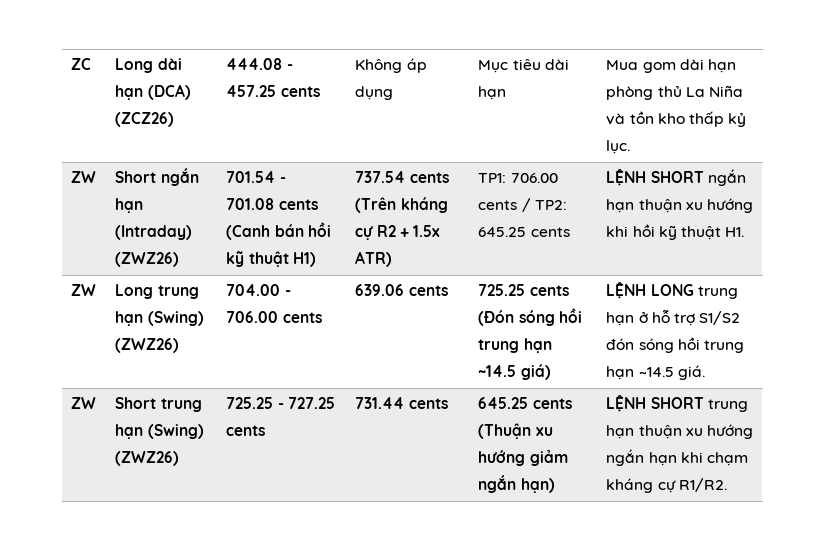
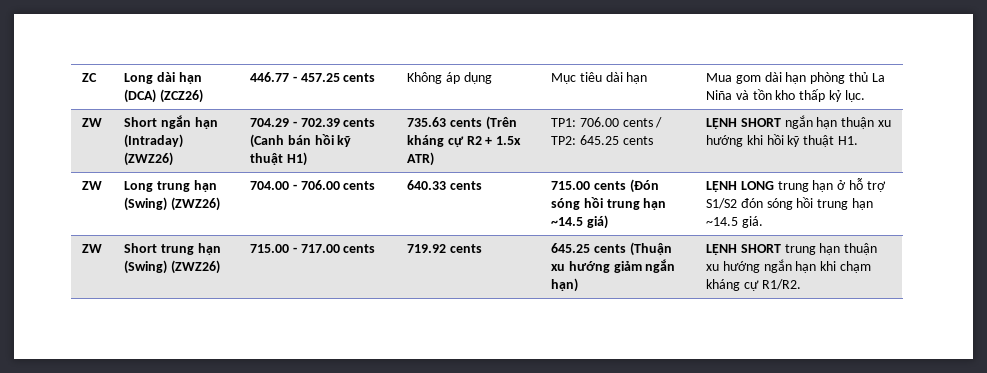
[226,58,283,70] 444.08 -> [249,72,289,82] 446.77
[226,171,286,183] [226,198,275,210] 701.54 - 701.08 -> [249,118,340,127] 704.29 - 702.39
[355,171,406,183] 737.54 -> [406,117,446,127] 735.63
[355,284,448,296] [478,284,526,296] 639.06 cents | 725.25 -> [406,180,482,190] [550,181,590,190] 640.33 cents | 715.00
[226,397,335,409] [226,425,266,436] [355,397,405,409] 725.25 - 727.25 cents | 731.44 -> [249,244,376,253] [406,244,446,253] 715.00 - 717.00 cents | 719.92

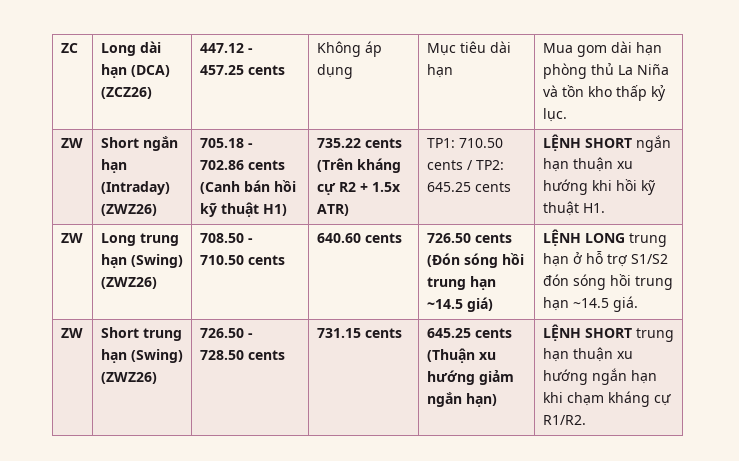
[249,72,289,82] 446.77 -> [199,43,244,53] 447.12
[249,118,340,127] 704.29 - 702.39 -> [199,138,253,148] [199,160,244,170] 705.18 - 702.86
[406,117,446,127] 735.63 -> [316,138,361,148] 735.22
[579,117,619,127] 706.00 -> [458,138,503,148] 710.50
[249,180,376,190] [406,180,482,190] [550,181,590,190] 704.00 - 706.00 cents | 640.33 cents | 715.00 -> [199,233,253,243] [199,255,285,265] [316,233,402,243] [426,233,471,243] 708.50 - 710.50 cents | 640.60 cents | 726.50
[249,244,376,253] [406,244,446,253] 715.00 - 717.00 cents | 719.92 -> [199,328,253,338] [199,350,285,360] [316,328,361,338] 726.50 - 728.50 cents | 731.15

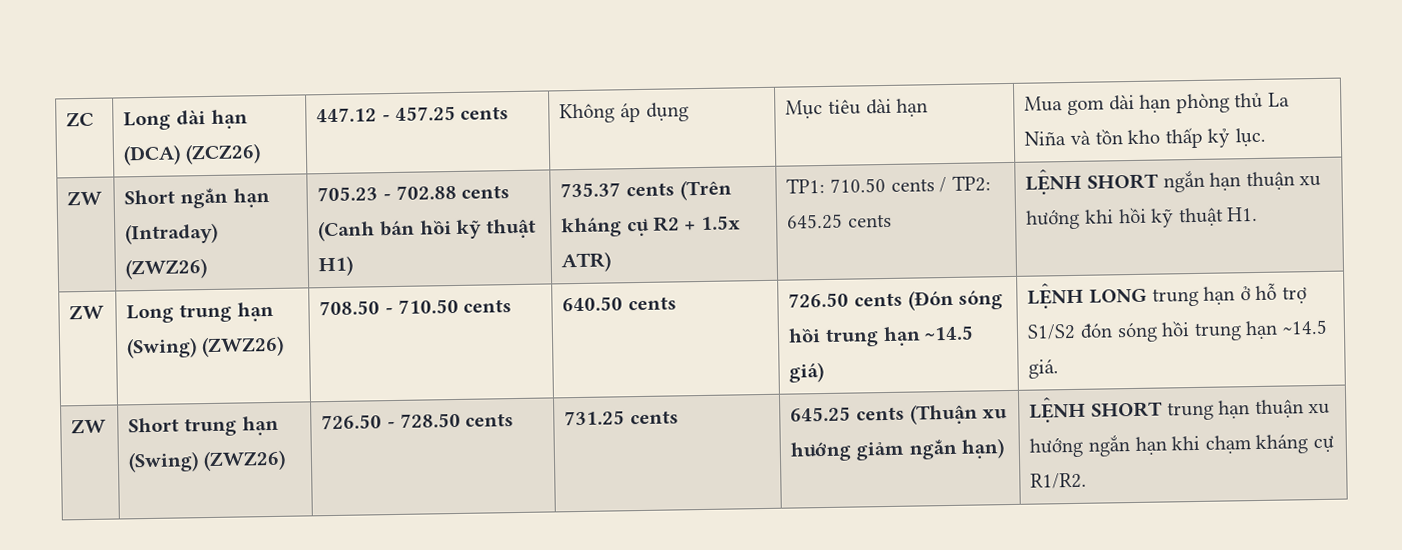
[199,138,253,148] [199,160,244,170] 705.18 - 702.86 -> [317,184,457,202] 705.23 - 702.88
[316,138,361,148] 735.22 -> [560,182,622,198] 735.37
[316,233,361,243] 640.60 -> [562,296,624,312] 640.50
[316,328,361,338] 731.15 -> [564,410,626,426] 731.25

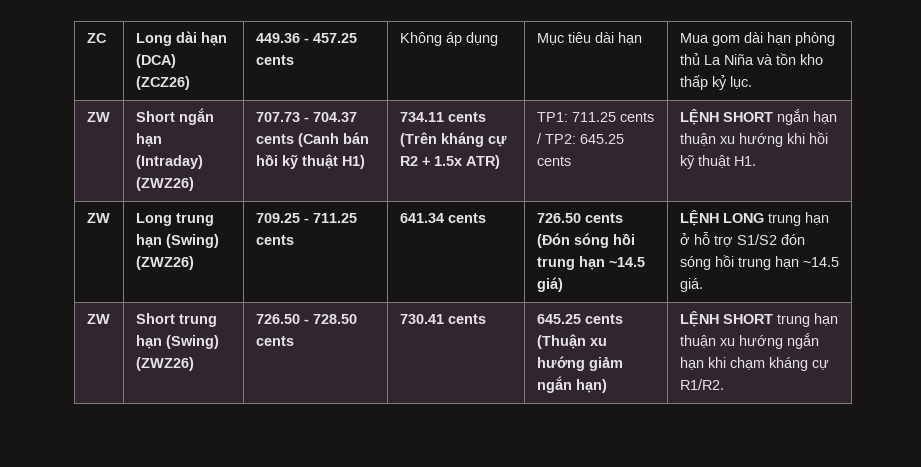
[316,107,378,123] 447.12 -> [255,33,300,43] 449.36
[317,184,457,202] 705.23 - 702.88 -> [255,112,357,122] 707.73 - 704.37
[560,182,622,198] 735.37 -> [399,112,444,122] 734.11
[829,177,886,193] 710.50 -> [571,112,616,122] 711.25
[319,298,513,316] [562,296,624,312] 708.50 - 710.50 cents | 640.50 -> [255,213,357,223] [255,235,294,245] [399,213,444,223] 709.25 - 711.25 cents | 641.34
[564,410,626,426] 731.25 -> [399,314,444,324] 730.41

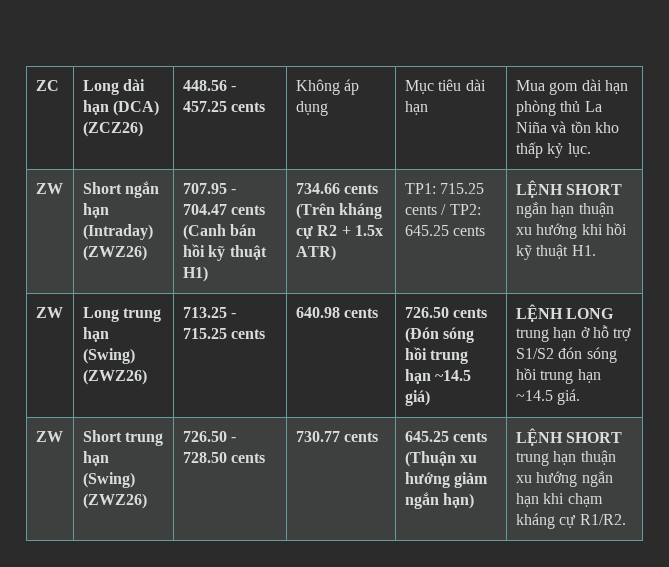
[255,33,300,43] 449.36 -> [182,80,227,91] 448.56
[255,112,357,122] 707.73 - 704.37 -> [182,183,237,194] [182,204,227,215] 707.95 - 704.47
[399,112,444,122] 734.11 -> [295,183,340,194] 734.66
[571,112,616,122] 711.25 -> [440,183,485,194] 715.25
[255,213,357,223] [255,235,294,245] [399,213,444,223] 709.25 - 711.25 cents | 641.34 -> [182,307,237,318] [182,328,266,339] [295,307,340,318] 713.25 - 715.25 cents | 640.98
[399,314,444,324] 730.41 -> [295,431,340,442] 730.77

